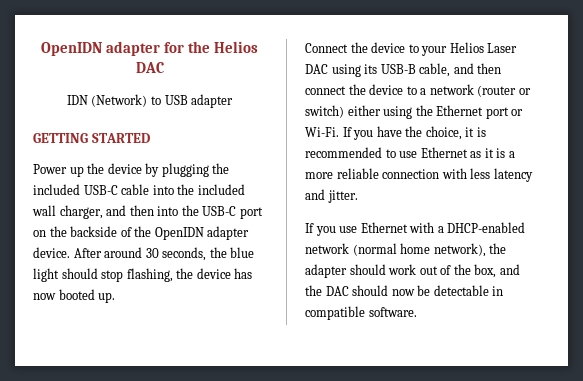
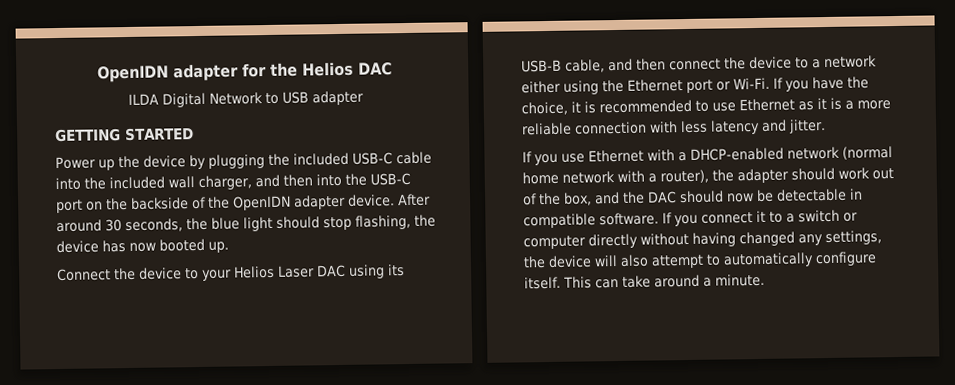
[66,94,148,107] IDN (Network) -> [127,92,263,108] ILDA Digital Network
[477,85,531,97] [305,105,344,118] (router or switch) -> (877, 62) none
[433,243,486,257] network), -> [562,169,709,184] network with a router),
(417, 312) none -> [662,209,858,227] [523,230,882,250] [523,251,877,269] [524,273,765,290] If you connect it to a switch or computer directly without having changed any settings, the device will also attempt to automatically configure itself. This can take around a minute.

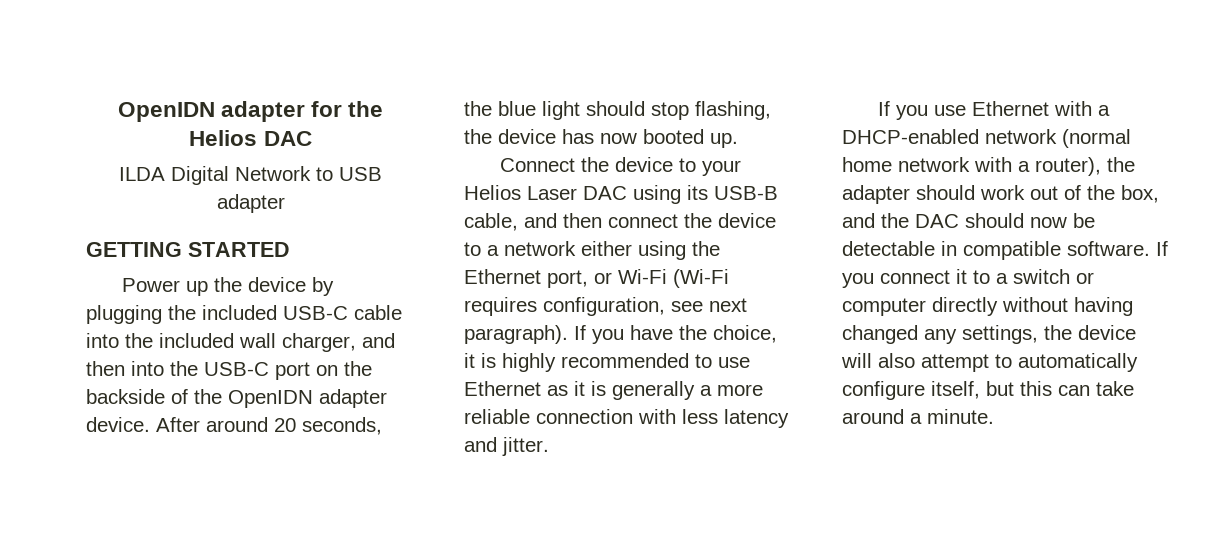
[105,219,122,232] 30 -> [274,418,296,432] 20
[686,77,770,93] port or Wi-Fi. -> [547,269,729,288] [464,297,747,316] [464,325,568,344] port, or Wi-Fi (Wi-Fi requires configuration, see next paragraph).
(596, 107) none -> [502,353,556,372] highly
(842, 103) none -> [612,381,695,400] generally
[524,276,592,290] itself. This -> [931,381,1052,399] itself, but this

